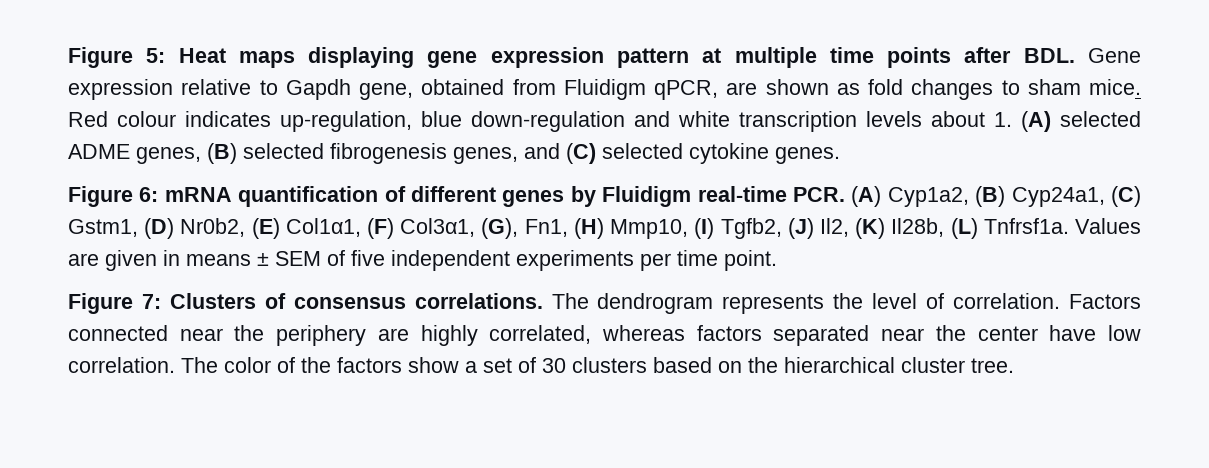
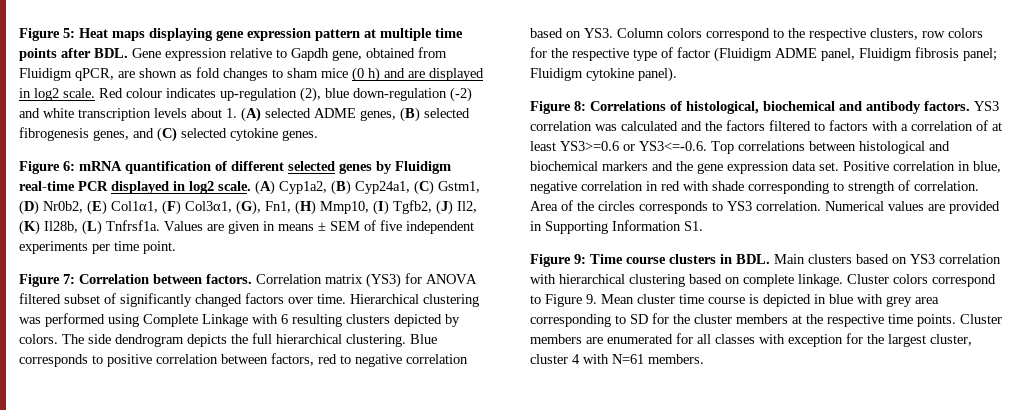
[1089,79,1141,95] mice. -> [321,67,484,82] [19,88,95,101] mice (0 h) and are displayed in log2 scale.
[280,111,412,132] up-regulation, -> [220,87,321,102] up-regulation (2),
(625, 121) none -> [450,87,472,102] (-2)
(496, 194) none -> [288,161,335,171] selected
[792,187,845,202] PCR. -> [78,181,251,194] PCR displayed in log2 scale.
[169,293,1141,314] [68,325,1141,346] [68,357,1014,373] Clusters of consensus correlations. The dendrogram represents the level of correlation. Factors connected near the periphery are highly correlated, whereas factors separated near the center have low correlation. The color of the factors show a set of 30 clusters based on the hierarchical cluster tree. -> [79,273,477,288] [19,293,479,307] [19,313,460,327] [19,333,437,347] [19,353,468,367] [530,28,983,41] [530,47,997,62] [530,67,677,82] [530,101,999,114] [530,120,1002,131] [530,141,950,154] [530,161,1001,174] [530,180,979,194] [530,200,1000,214] [530,220,703,234] [530,254,1001,267] [530,274,996,287] [530,294,939,307] [530,313,1002,327] [530,333,972,347] [530,354,704,364] Correlation between factors. Correlation matrix (YS3) for ANOVA filtered subset of significantly changed factors over time. Hierarchical clustering was performed using Complete Linkage with 6 resulting clusters depicted by colors. The side dendrogram depicts the full hierarchical clustering. Blue corresponds to positive correlation between factors, red to negative correlation based on YS3. Column colors correspond to the respective clusters, row colors for the respective type of factor (Fluidigm ADME panel, Fluidigm fibrosis panel; Fluidigm cytokine panel). // Figure 8: Correlations of histological, biochemical and antibody factors. YS3 correlation was calculated and the factors filtered to factors with a correlation of at least YS3>=0.6 or YS3<=-0.6. Top correlations between histological and biochemical markers and the gene expression data set. Positive correlation in blue, negative correlation in red with shade corresponding to strength of correlation. Area of the circles corresponds to YS3 correlation. Numerical values are provided in Supporting Information S1. // Figure 9: Time course clusters in BDL. Main clusters based on YS3 correlation with hierarchical clustering based on complete linkage. Cluster colors correspond to Figure 9. Mean cluster time course is depicted in blue with grey area corresponding to SD for the cluster members at the respective time points. Cluster members are enumerated for all classes with exception for the largest cluster, cluster 4 with N=61 members.

